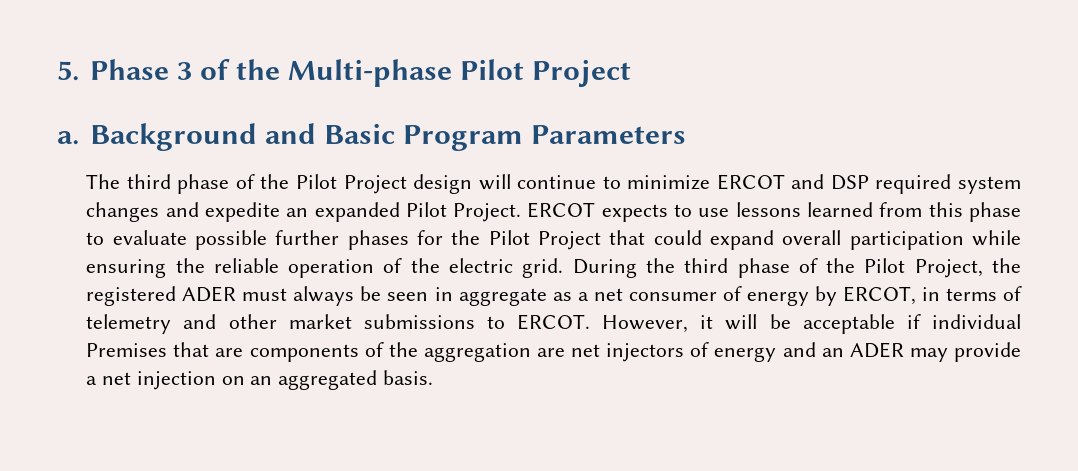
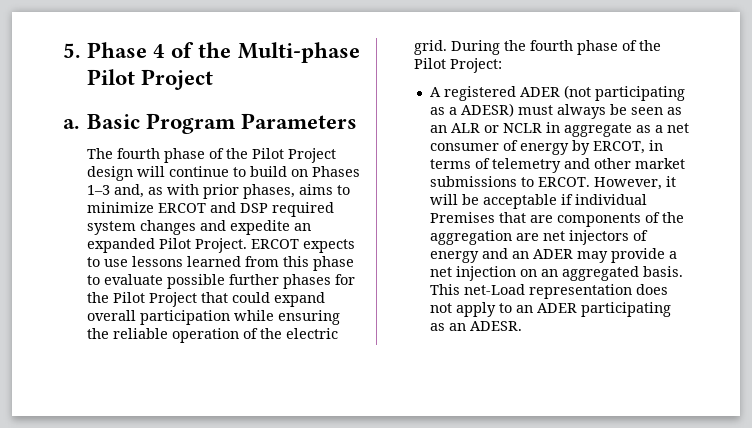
[176,62,192,80] 3 -> [153,44,166,58] 4
[89,123,316,151] Background and -> (79, 124) none
[126,174,171,189] third -> [116,148,160,159] fourth
(621, 182) none -> [249,166,360,177] [86,184,350,199] build on Phases 1–3 and, as with prior phases, aims to
[684,258,1021,278] [86,286,429,306] third phase of the Pilot Project, the registered ADER must always be seen -> [529,40,661,55] [413,58,502,73] [429,85,685,101] [429,103,682,119] [429,123,542,133] fourth phase of the Pilot Project: // A registered ADER (not participating as a ADESR) must always be seen as an ALR or NCLR
(434, 377) none -> [429,284,668,299] [429,302,671,317] [429,321,522,331] This net-Load representation does not apply to an ADER participating as an ADESR.

